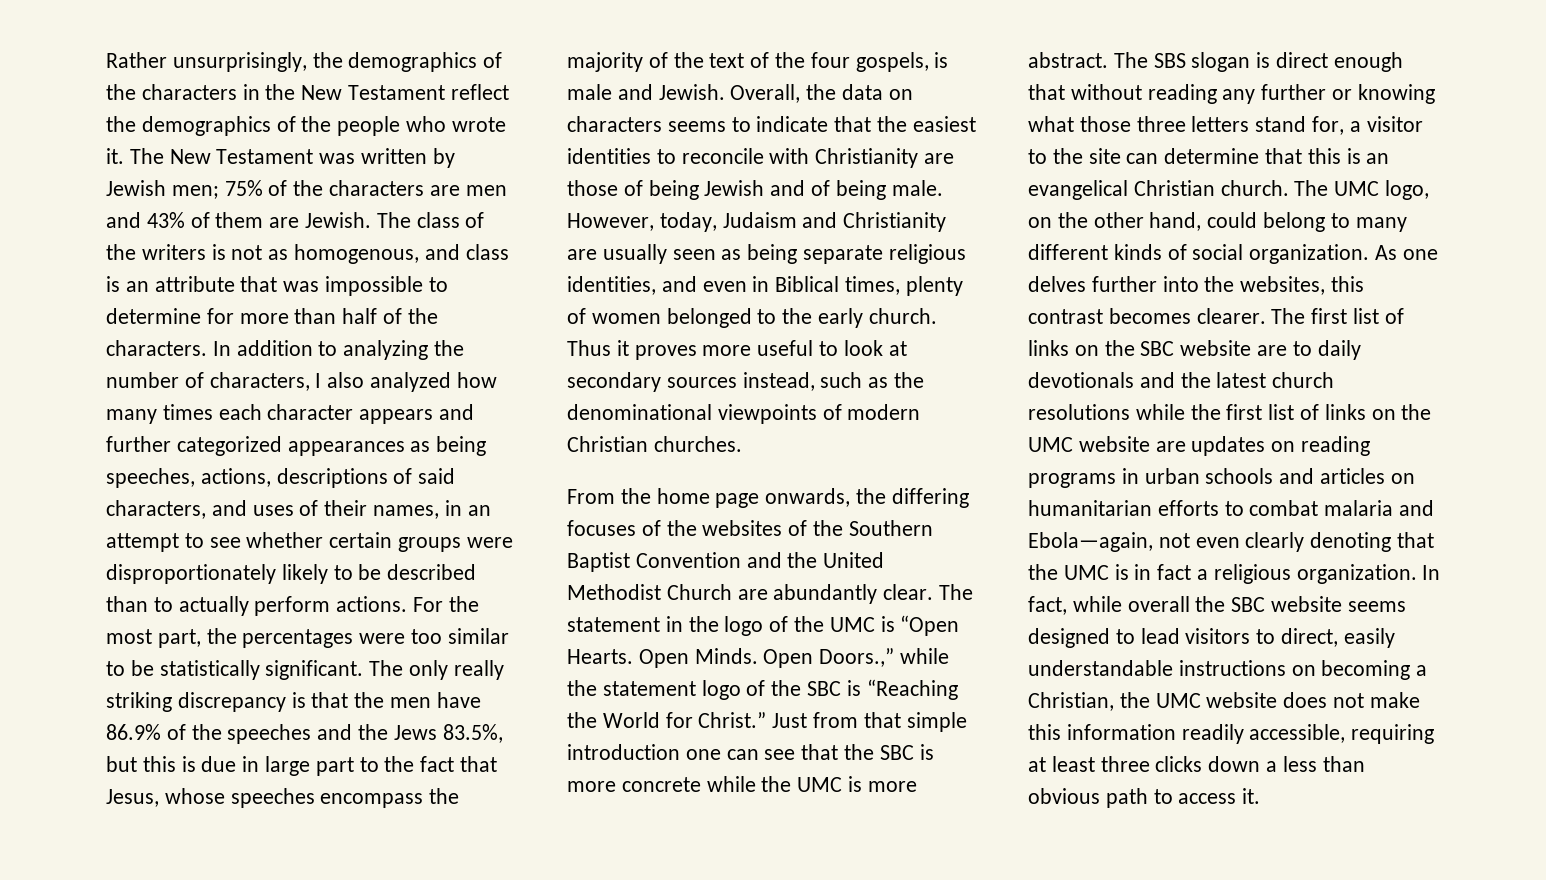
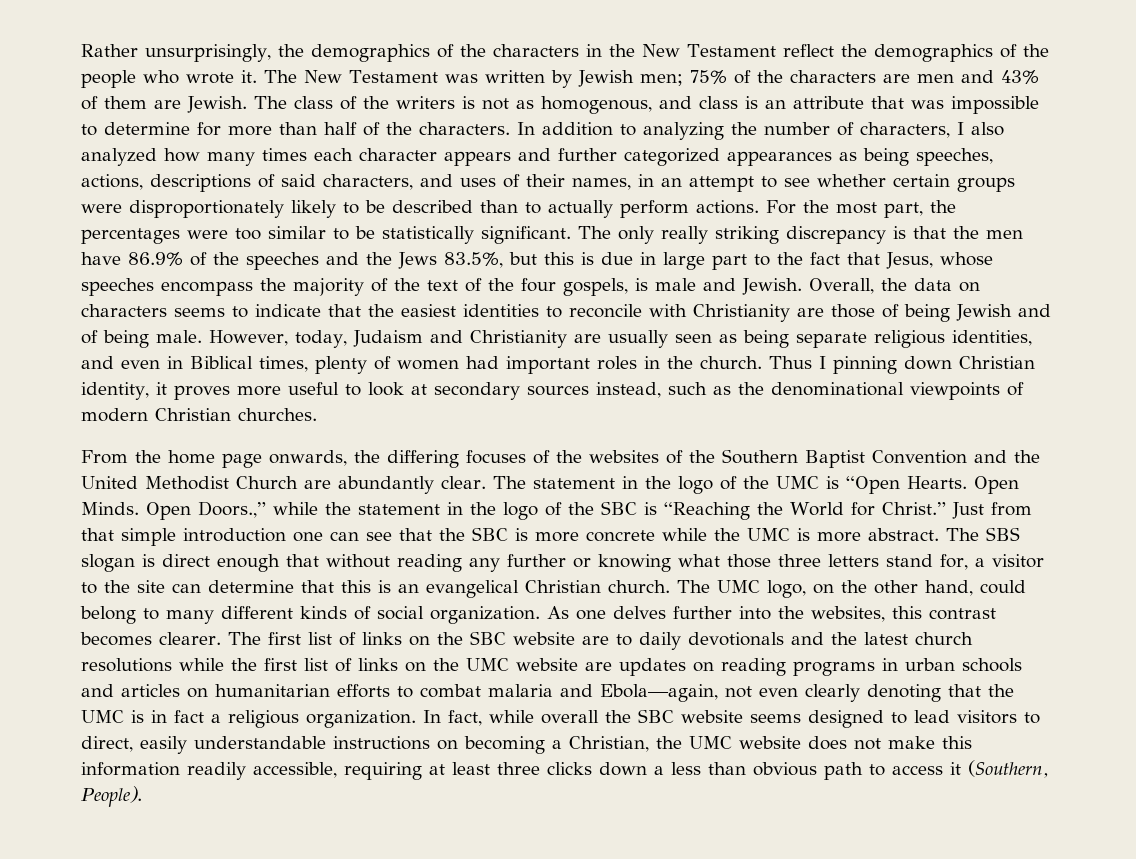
[666,308,937,328] [567,340,611,356] belonged to the early church. Thus -> [466,356,1035,374] [81,382,149,400] had important roles in the church. Thus I pinning down Christian identity,
(696, 688) none -> [447,502,496,515] in the
[1242,788,1261,804] it. -> [950,760,1049,778] [81,786,142,807] it (Southern, People).

